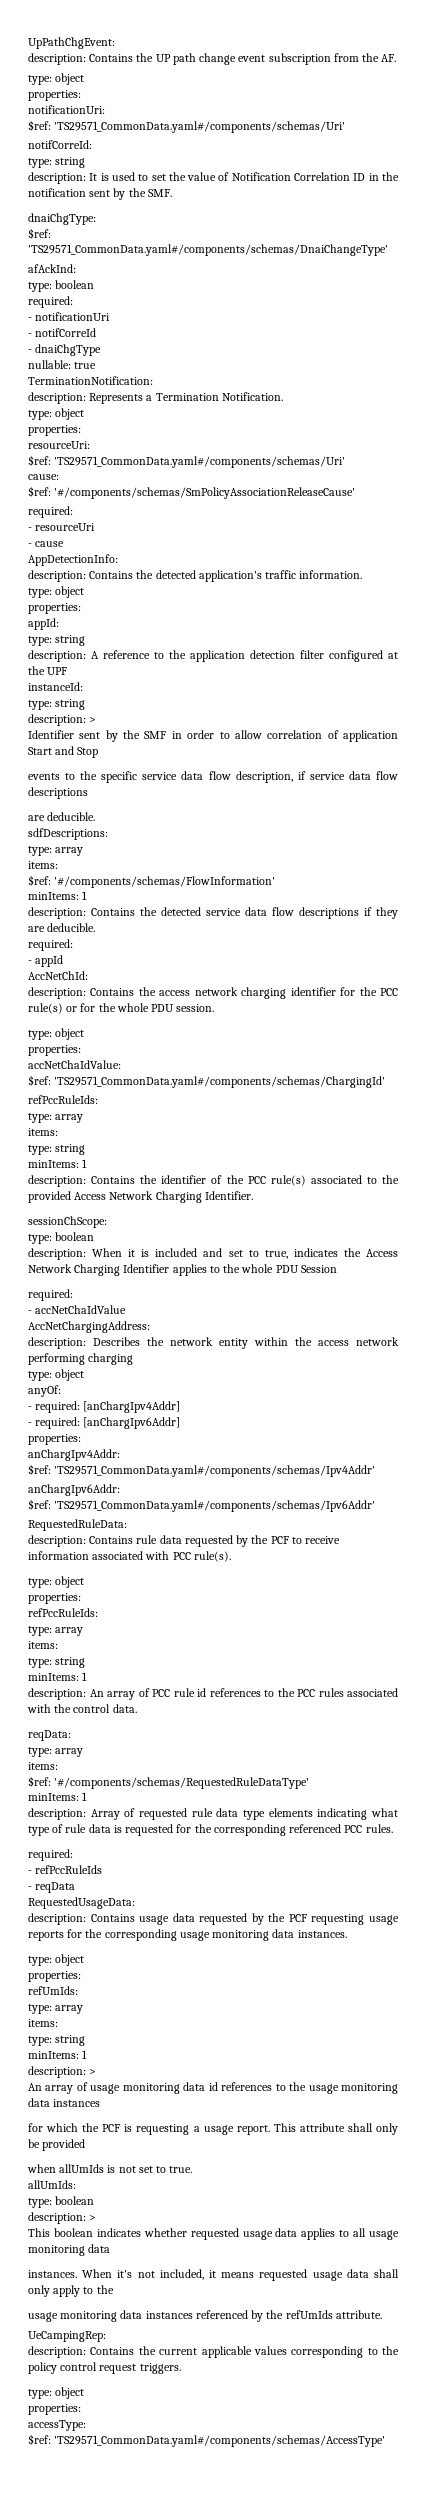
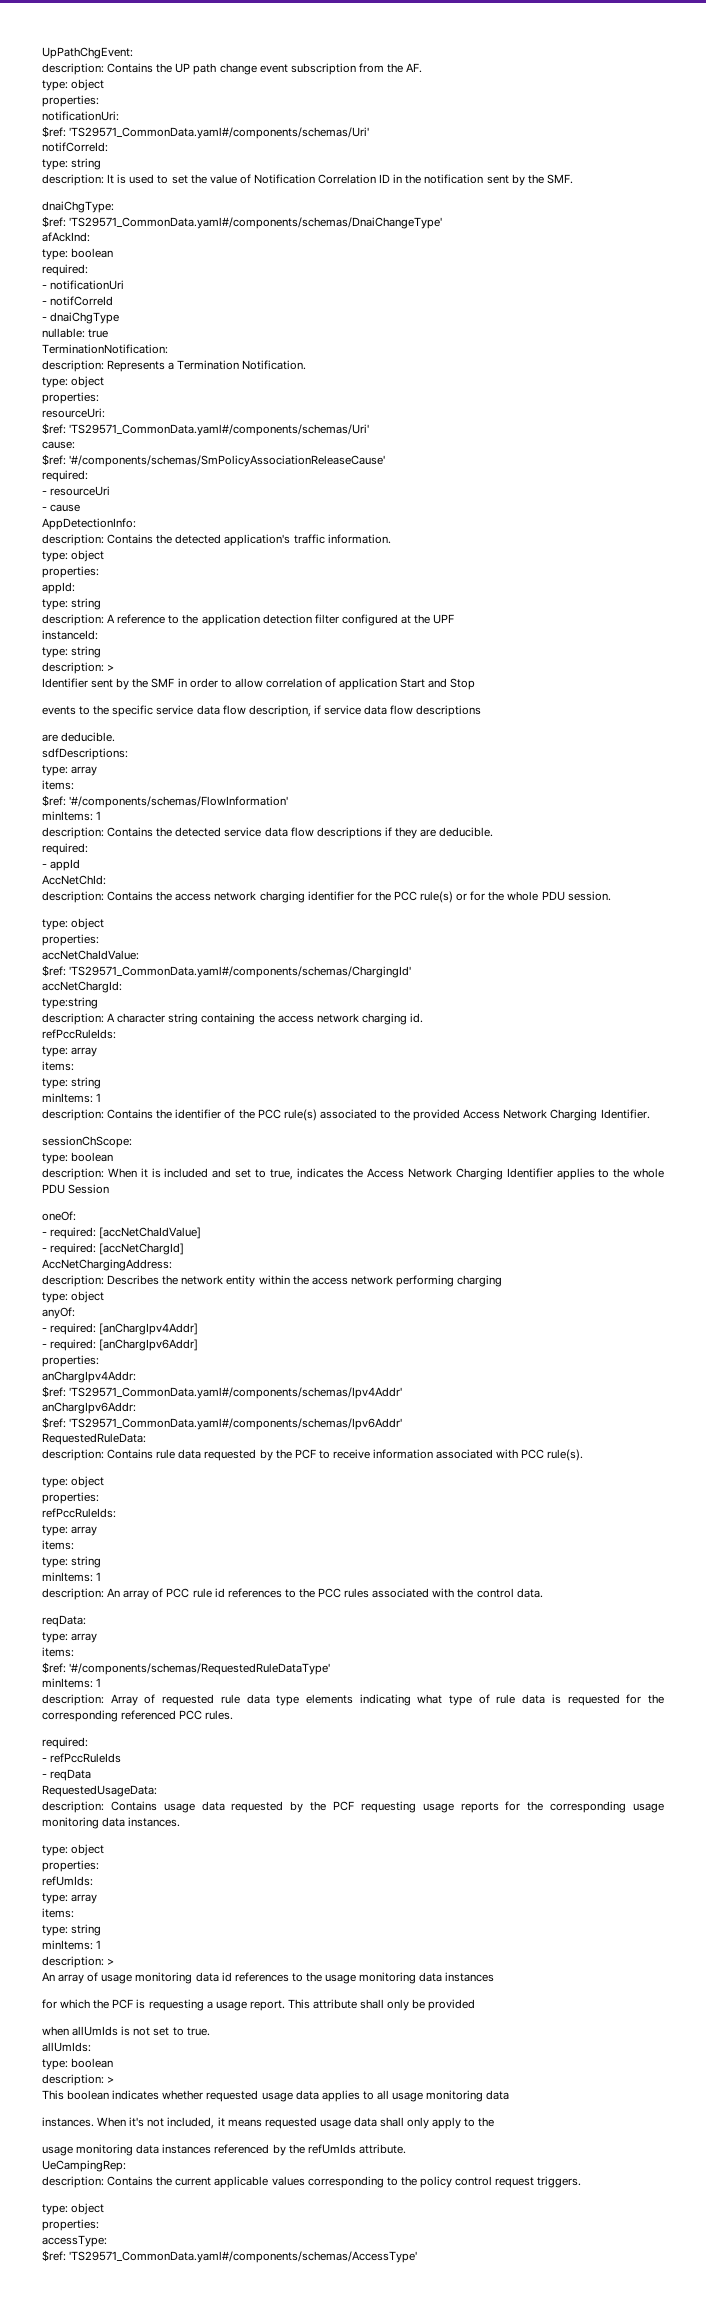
(386, 1082) none -> [42,981,122,993] [42,997,98,1009] [42,1013,423,1025] // accNetChargId: // type:string // description: A character string containing the access network charging id.
[28,1289,73,1301] [28,1305,127,1314] required: // - accNetChaIdValue -> [42,1211,76,1221] [42,1227,202,1239] [42,1243,185,1255] oneOf: // - required: [accNetChaIdValue] // - required: [accNetChargId]

